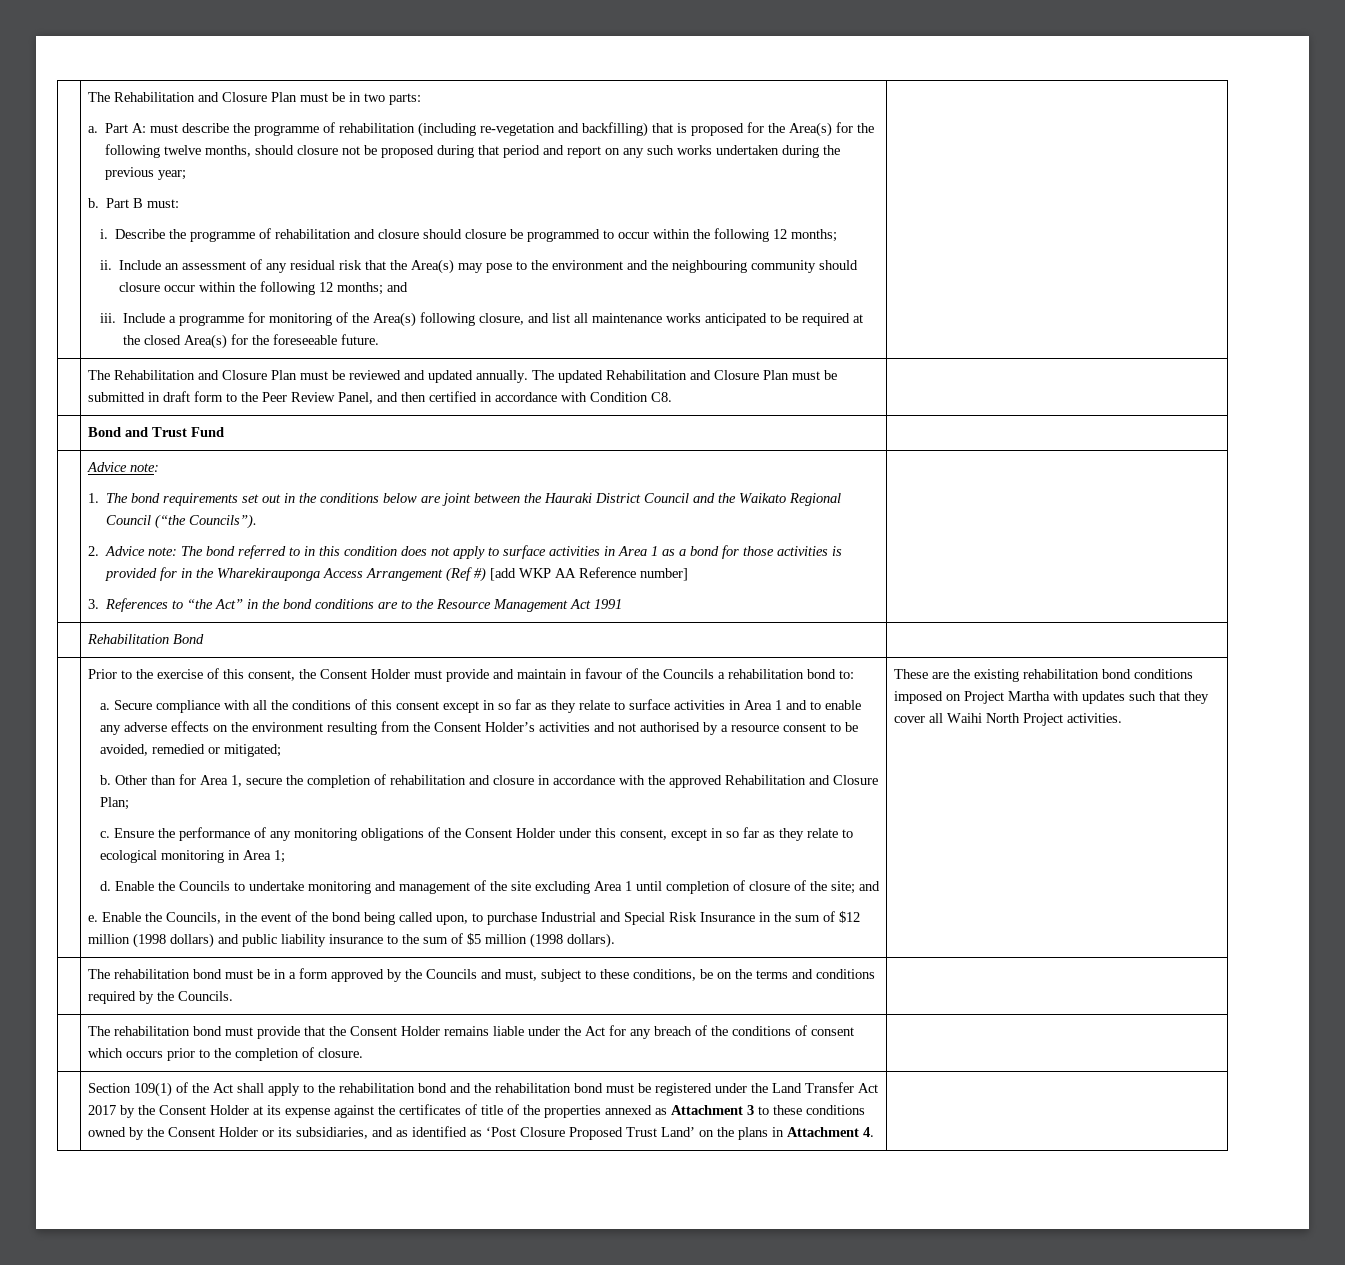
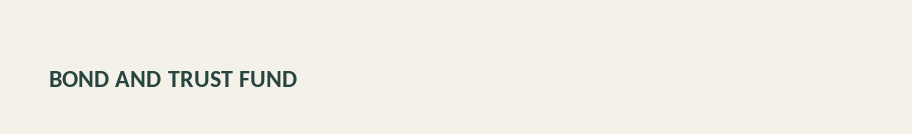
[87,92,421,105] [87,122,875,137] [105,144,841,158] [105,167,187,180] [87,198,180,208] [99,228,837,242] [99,259,858,274] [118,281,408,295] [99,312,863,327] [122,334,379,349] [87,370,837,383] [87,391,672,404] [87,427,224,437] [86,462,159,472] [87,493,842,506] [106,514,258,529] [87,545,843,559] [105,567,689,582] [87,598,623,612] [86,634,204,644] [87,668,854,682] [99,699,861,713] [99,721,858,735] [99,744,281,757] [99,774,878,788] [99,797,129,810] [99,827,853,841] [99,850,285,863] [99,880,880,894] [87,911,860,925] [87,933,615,948] [893,669,1193,682] [893,691,1209,704] [893,713,1122,726] [87,968,875,982] [87,991,233,1004] [87,1025,854,1039] [87,1047,363,1061] [87,1082,878,1097] [87,1104,865,1118] [87,1126,874,1140] | The Rehabilitation and Closure Plan must be in two parts: // a. Part A: must describe the programme of rehabilitation (including re-vegetation and backfilling) that is proposed for the Area(s) for the following twelve months, should closure not be proposed during that period and report on any such works undertaken during the previous year; // b. Part B must: // i. Describe the programme of rehabilitation and closure should closure be programmed to occur within the following 12 months; // ii. Include an assessment of any residual risk that the Area(s) may pose to the environment and the neighbouring community should closure occur within the following 12 months; and // iii. Include a programme for monitoring of the Area(s) following closure, and list all maintenance works anticipated to be required at the closed Area(s) for the foreseeable future. | // | The Rehabilitation and Closure Plan must be reviewed and updated annually. The updated Rehabilitation and Closure Plan must be submitted in draft form to the Peer Review Panel, and then certified in accordance with Condition C8. | // | Bond and Trust Fund | // | Advice note: // 1. The bond requirements set out in the conditions below are joint between the Hauraki District Council and the Waikato Regional Council (“the Councils”). // 2. Advice note: The bond referred to in this condition does not apply to surface activities in Area 1 as a bond for those activities is provided for in the Wharekirauponga Access Arrangement (Ref #) [add WKP AA Reference number] // 3. References to “the Act” in the bond conditions are to the Resource Management Act 1991 | // | Rehabilitation Bond | // | Prior to the exercise of this consent, the Consent Holder must provide and maintain in favour of the Councils a rehabilitation bond to: // a. Secure compliance with all the conditions of this consent except in so far as they relate to surface activities in Area 1 and to enable any adverse effects on the environment resulting from the Consent Holder’s activities and not authorised by a resource consent to be avoided, remedied or mitigated; // b. Other than for Area 1, secure the completion of rehabilitation and closure in accordance with the approved Rehabilitation and Closure Plan; // c. Ensure the performance of any monitoring obligations of the Consent Holder under this consent, except in so far as they relate to ecological monitoring in Area 1; // d. Enable the Councils to undertake monitoring and management of the site excluding Area 1 until completion of closure of the site; and // e. Enable the Councils, in the event of the bond being called upon, to purchase Industrial and Special Risk Insurance in the sum of $12 million (1998 dollars) and public liability insurance to the sum of $5 million (1998 dollars). | These are the existing rehabilitation bond conditions imposed on Project Martha with updates such that they cover all Waihi North Project activities. // | The rehabilitation bond must be in a form approved by the Councils and must, subject to these conditions, be on the terms and conditions required by the Councils. | // | The rehabilitation bond must provide that the Consent Holder remains liable under the Act for any breach of the conditions of consent which occurs prior to the completion of closure. | // | Section 109(1) of the Act shall apply to the rehabilitation bond and the rehabilitation bond must be registered under the Land Transfer Act 2017 by the Consent Holder at its expense against the certificates of title of the properties annexed as Attachment 3 to these conditions owned by the Consent Holder or its subsidiaries, and as identified as ‘Post Closure Proposed Trust Land’ on the plans in Attachment 4. | -> [49,71,298,87] BOND AND TRUST FUND

